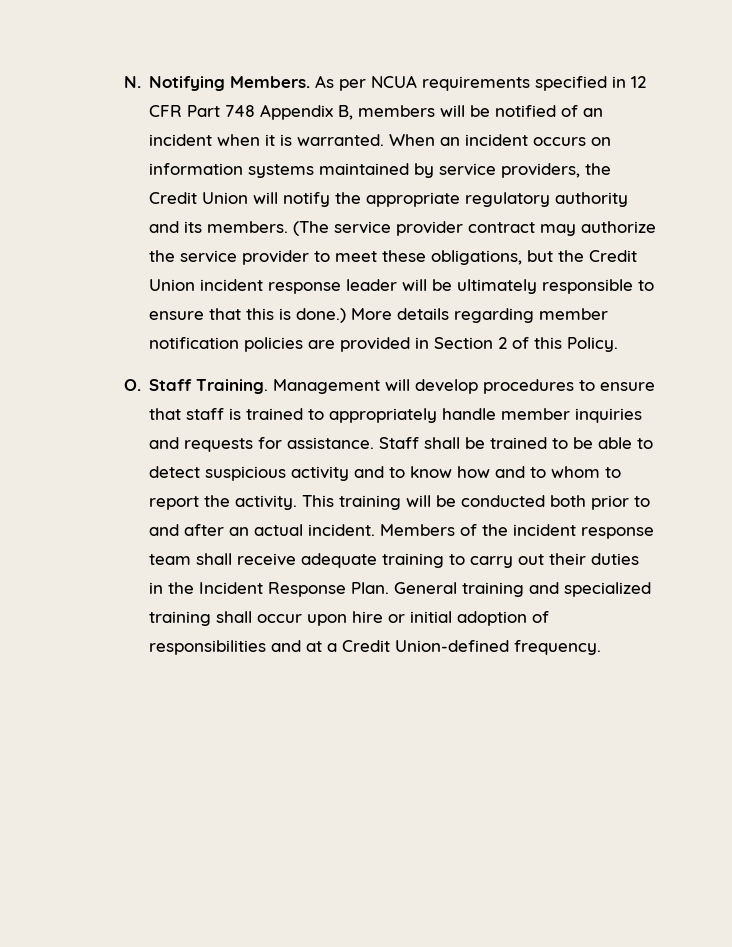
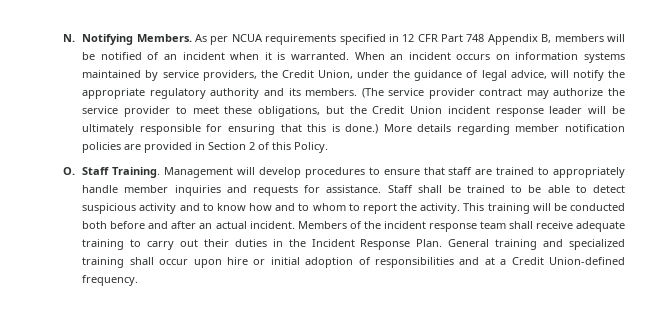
[202,192,249,204] Union -> [317,70,547,81] Union, under the guidance of legal advice,
[638,280,655,291] [149,311,205,320] to ensure -> [206,124,275,135] for ensuring
[229,408,242,420] is -> [475,169,493,175] are
[591,495,651,510] prior to -> [110,221,146,229] before

